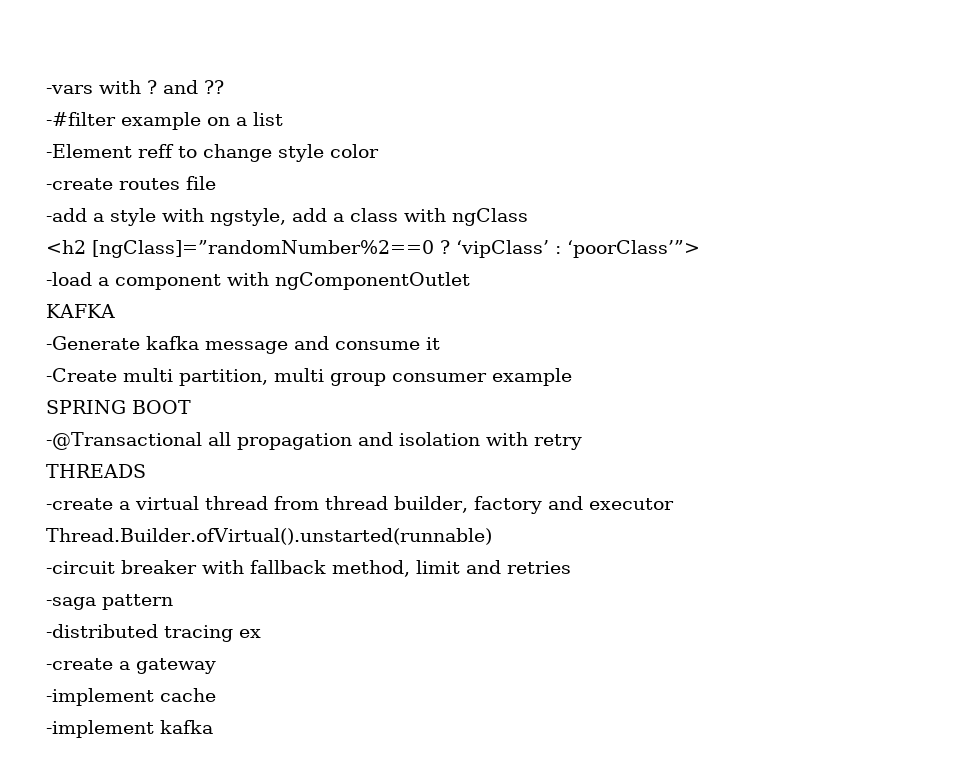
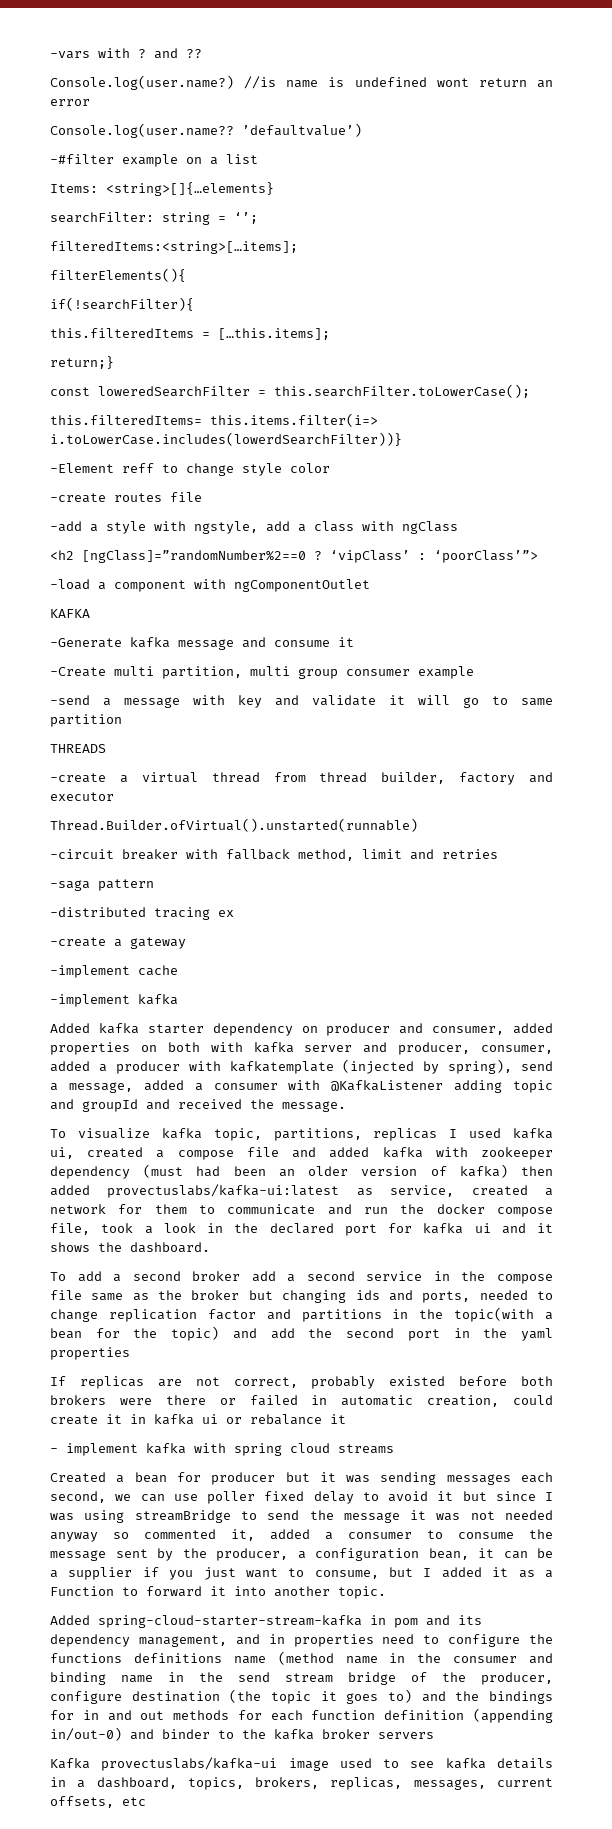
(224, 87) none -> [50,75,554,90] [50,99,90,106] [50,123,362,138] // Console.log(user.name?) //is name is undefined wont return an error // Console.log(user.name?? ’defaultvalue’)
(283, 119) none -> [50,182,274,196] [50,212,258,225] [50,241,298,254] [50,268,186,282] [50,297,194,311] [50,328,330,340] [50,356,114,369] [50,384,530,398] [50,413,378,427] [50,432,402,446] // Items: <string>[]{…elements} // searchFilter: string = ‘’; // filteredItems:<string>[…items]; // filterElements(){ // if(!searchFilter){ // this.filteredItems = […this.items]; // return;} // const loweredSearchFilter = this.searchFilter.toLowerCase(); // this.filteredItems= this.items.filter(i=> i.toLowerCase.includes(lowerdSearchFilter))}
[46,400,191,414] [46,432,582,450] SPRING BOOT // -@Transactional all propagation and isolation with retry -> [50,695,553,708] [50,714,122,727] -send a message with key and validate it will go to same partition
(213, 727) none -> [50,1023,553,1036] [50,1042,553,1055] [50,1059,553,1074] [50,1080,553,1093] [50,1099,346,1112] [50,1128,553,1141] [50,1147,553,1160] [50,1164,553,1179] [50,1184,553,1198] [50,1204,553,1217] [50,1223,553,1236] [50,1242,210,1253] [50,1271,553,1284] [50,1290,553,1303] [50,1307,553,1322] [50,1326,553,1341] [50,1347,130,1360] [50,1376,553,1389] [50,1395,553,1407] [50,1414,346,1425] [50,1443,394,1456] [50,1472,553,1485] [50,1491,553,1504] [50,1510,553,1523] [50,1529,553,1542] [50,1548,553,1561] [50,1567,553,1580] [50,1586,386,1599] [50,1615,482,1628] [50,1634,553,1647] [50,1651,553,1665] [50,1672,553,1685] [50,1689,554,1704] [50,1708,553,1723] [50,1727,434,1741] [50,1757,553,1771] [50,1777,553,1790] [50,1796,146,1808] // Added kafka starter dependency on producer and consumer, added properties on both with kafka server and producer, consumer, added a producer with kafkatemplate (injected by spring), send a message, added a consumer with @KafkaListener adding topic and groupId and received the message. // To visualize kafka topic, partitions, replicas I used kafka ui, created a compose file and added kafka with zookeeper dependency (must had been an older version of kafka) then added provectuslabs/kafka-ui:latest as service, created a network for them to communicate and run the docker compose file, took a look in the declared port for kafka ui and it shows the dashboard. // To add a second broker add a second service in the compose file same as the broker but changing ids and ports, needed to change replication factor and partitions in the topic(with a bean for the topic) and add the second port in the yaml properties // If replicas are not correct, probably existed before both brokers were there or failed in automatic creation, could create it in kafka ui or rebalance it // - implement kafka with spring cloud streams // Created a bean for producer but it was sending messages each second, we can use poller fixed delay to avoid it but since I was using streamBridge to send the message it was not needed anyway so commented it, added a consumer to consume the message sent by the producer, a configuration bean, it can be a supplier if you just want to consume, but I added it as a Function to forward it into another topic. // Added spring-cloud-starter-stream-kafka in pom and its dependency management, and in properties need to configure the functions definitions name (method name in the consumer and binding name in the send stream bridge of the producer, configure destination (the topic it goes to) and the bindings for in and out methods for each function definition (appending in/out-0) and binder to the kafka broker servers // Kafka provectuslabs/kafka-ui image used to see kafka details in a dashboard, topics, brokers, replicas, messages, current offsets, etc

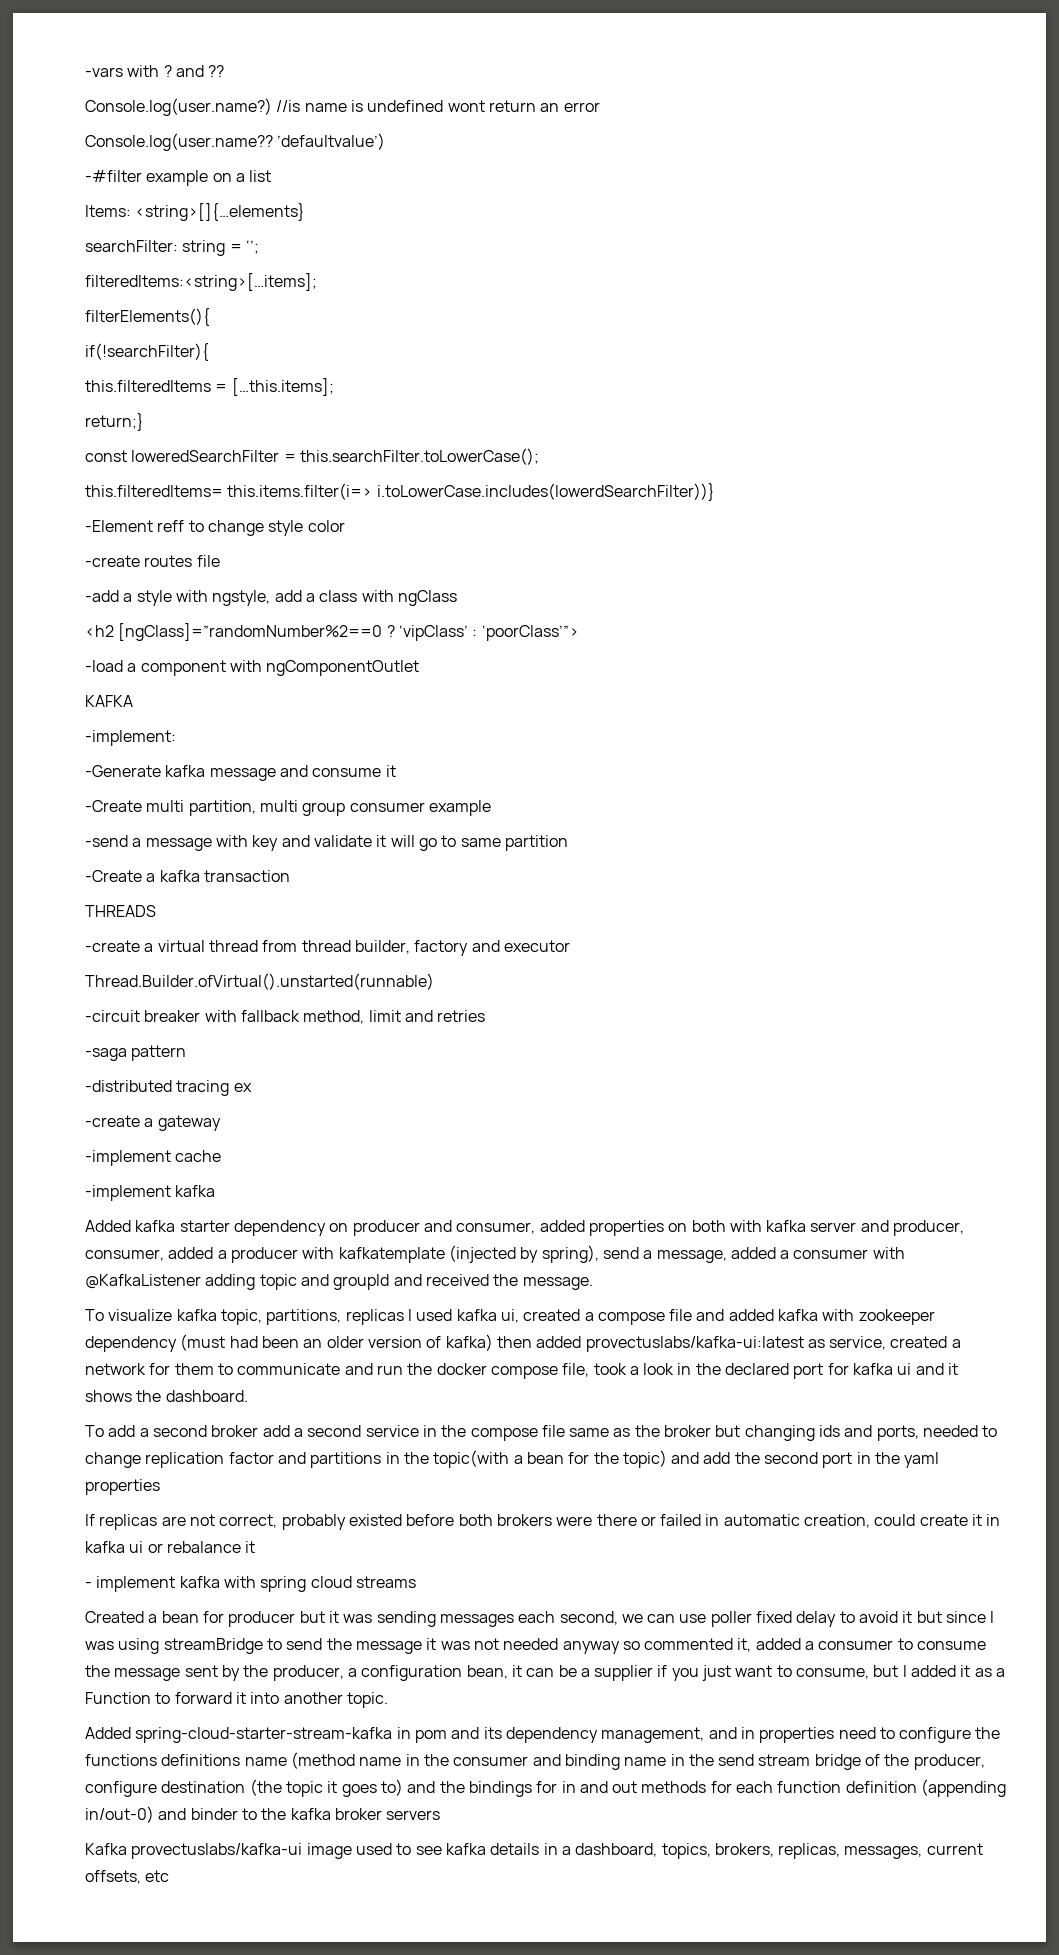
(90, 613) none -> [85,730,176,746] // -implement:
(122, 720) none -> [85,870,290,882] // -Create a kafka transaction

